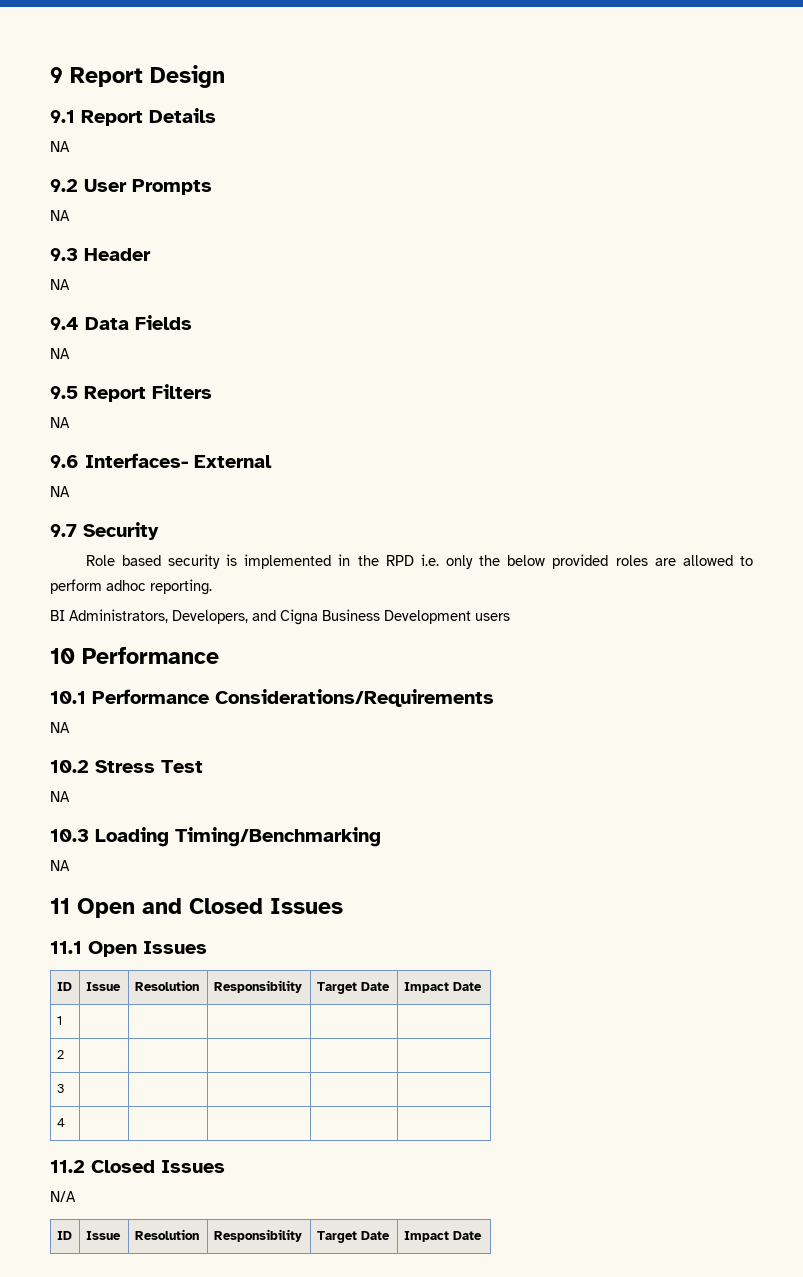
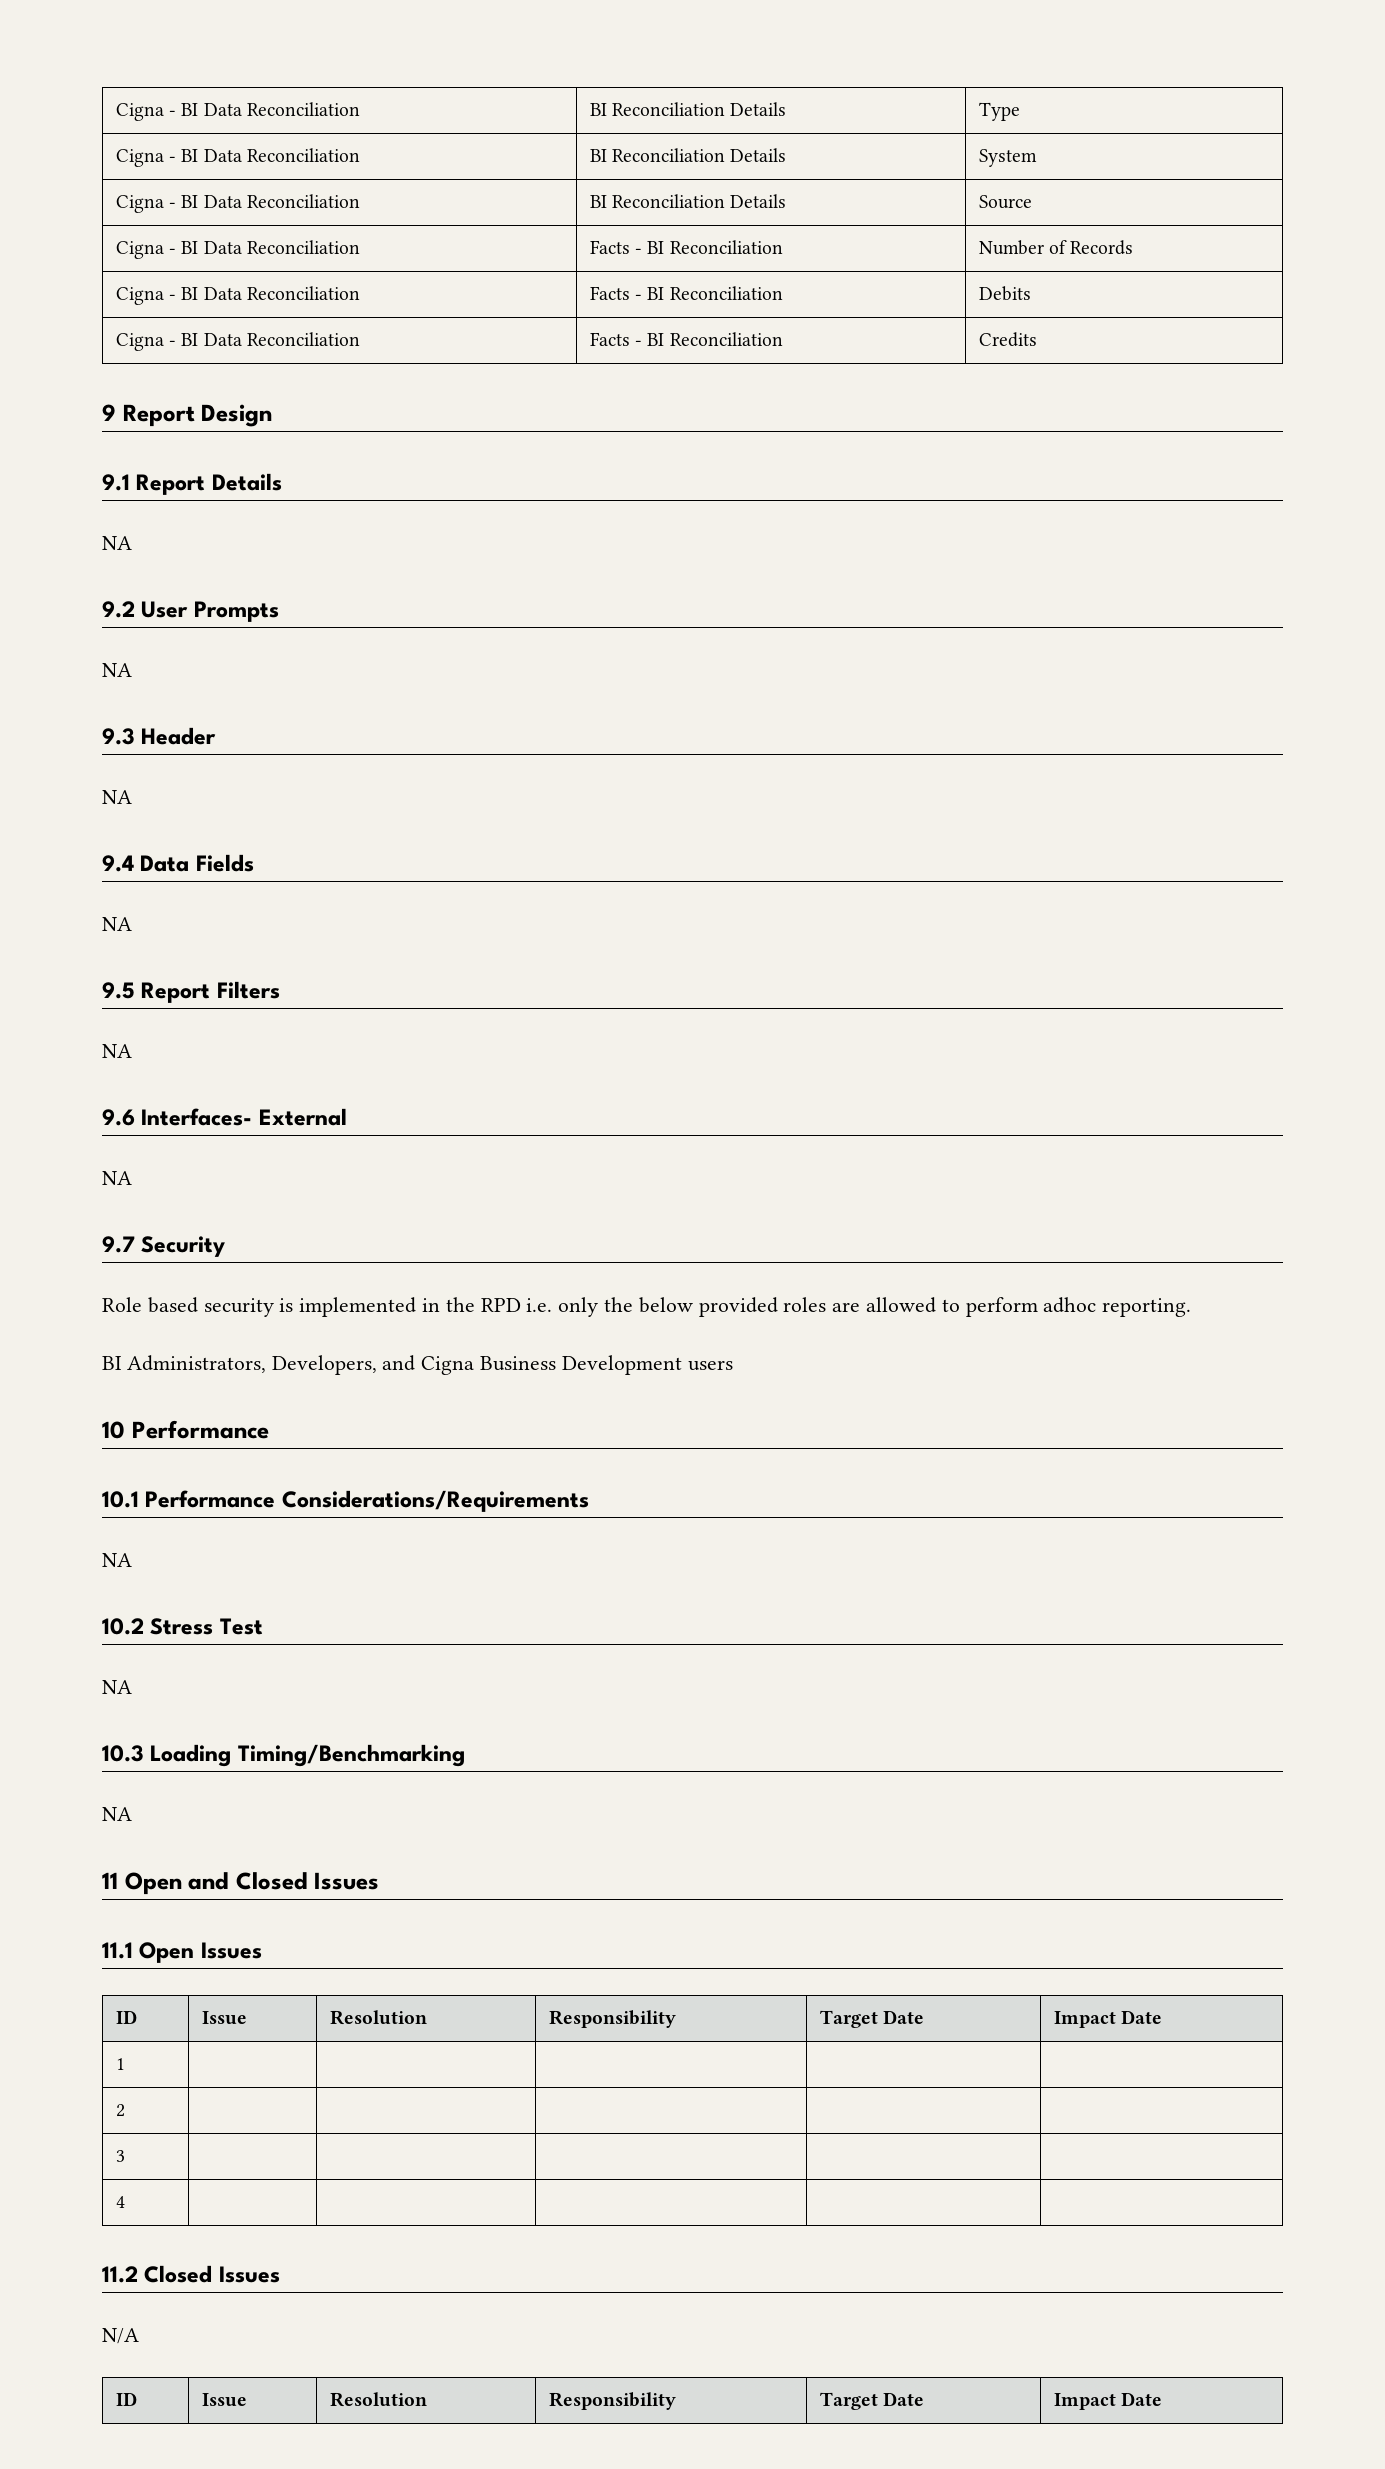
(50, 75) none -> [115,102,360,121] [589,102,787,116] [978,102,1020,121] [115,148,360,167] [589,148,787,162] [978,149,1037,167] [115,194,360,213] [589,194,787,208] [978,195,1032,209] [115,240,360,259] [589,240,783,254] [978,240,1134,255] [115,286,360,305] [589,286,783,300] [978,286,1031,301] [115,332,360,351] [589,332,783,346] [978,332,1037,347] Cigna - BI Data Reconciliation | BI Reconciliation Details | Type // Cigna - BI Data Reconciliation | BI Reconciliation Details | System // Cigna - BI Data Reconciliation | BI Reconciliation Details | Source // Cigna - BI Data Reconciliation | Facts - BI Reconciliation | Number of Records // Cigna - BI Data Reconciliation | Facts - BI Reconciliation | Debits // Cigna - BI Data Reconciliation | Facts - BI Reconciliation | Credits //

